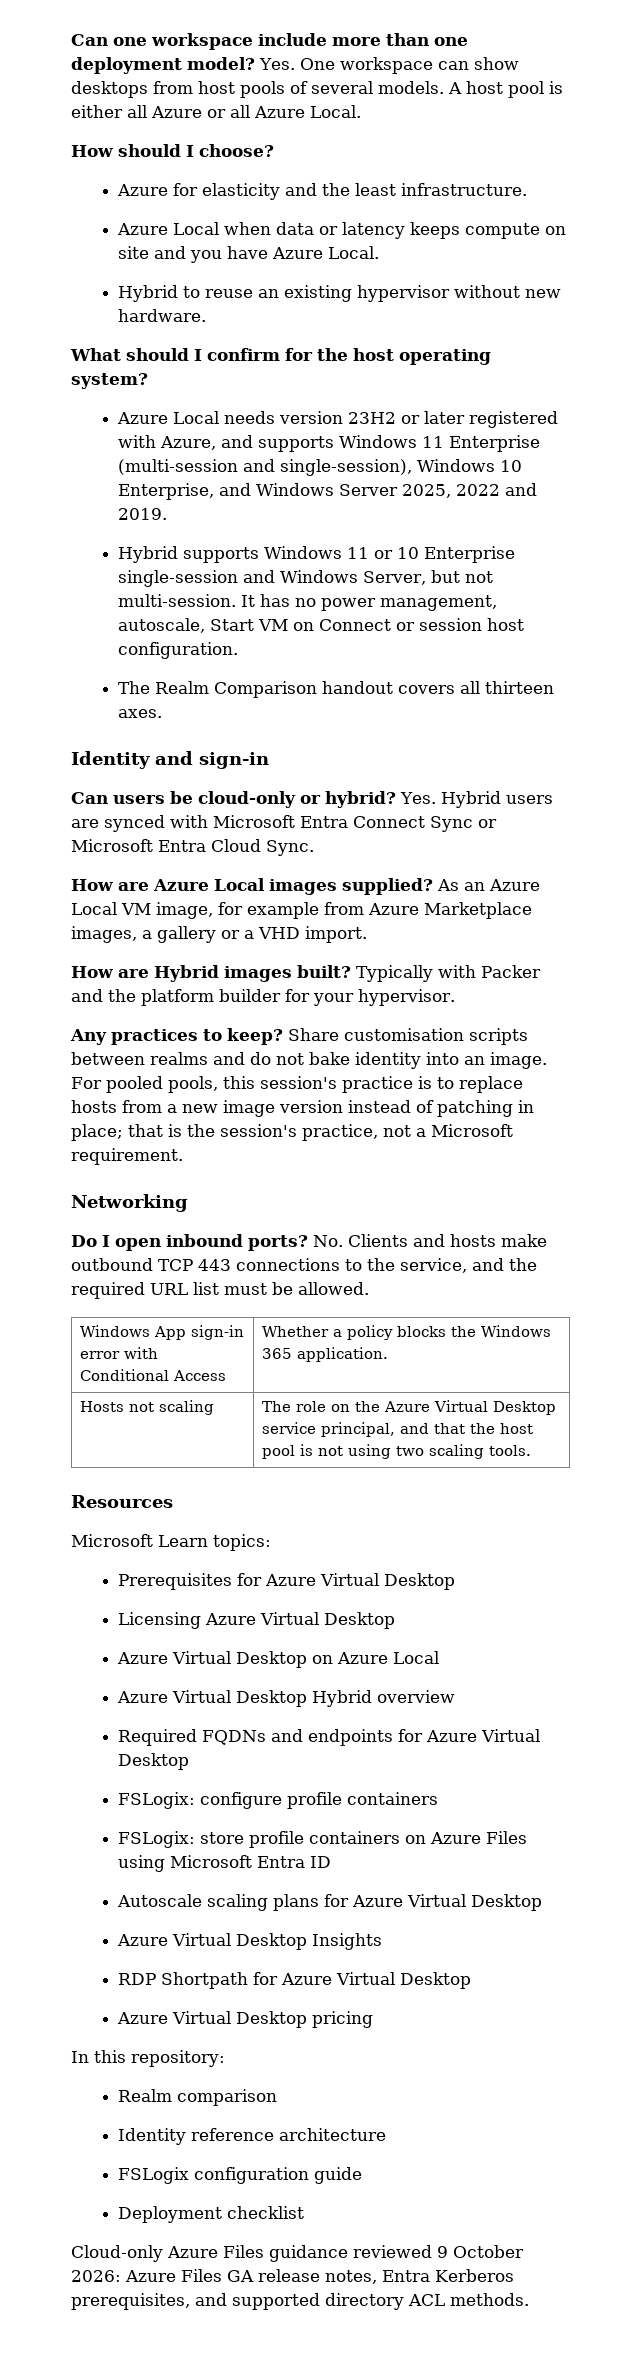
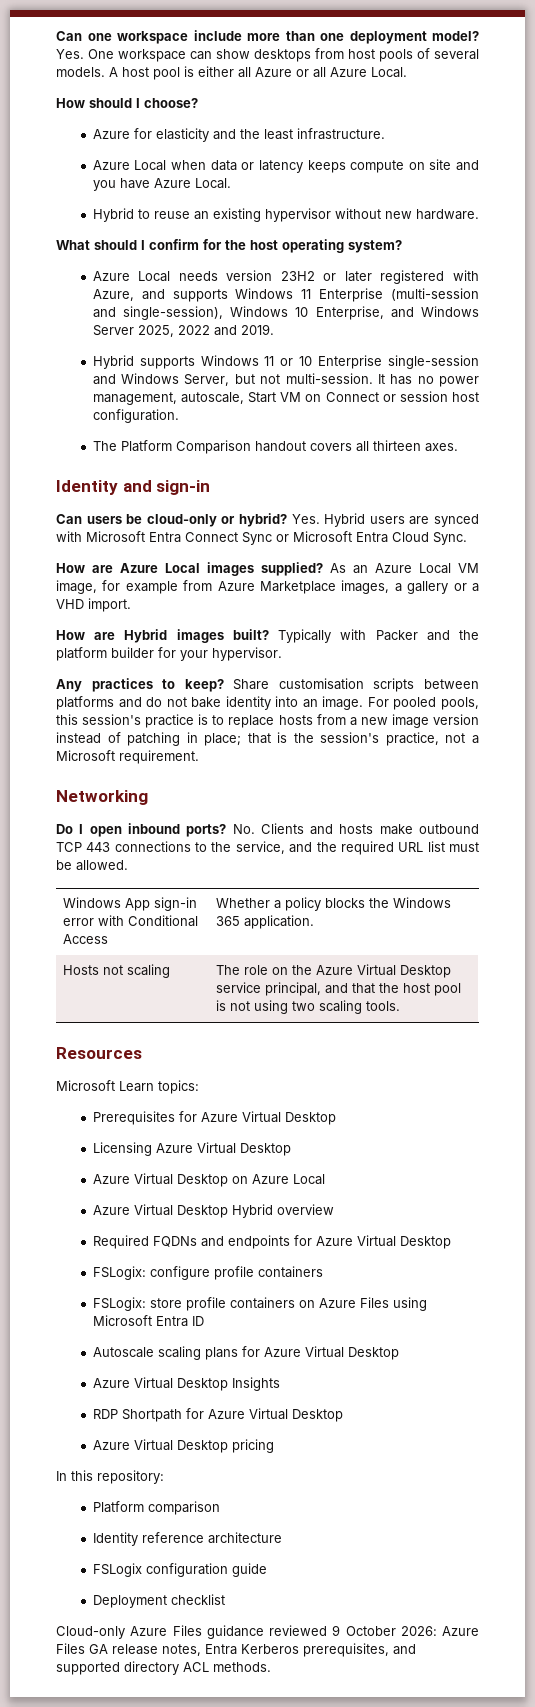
[154,681,209,694] Realm -> [120,440,172,452] Platform
[150,1052,208,1065] realms -> [56,696,114,710] platforms
[117,2089,172,2102] Realm -> [92,1501,144,1513] Platform

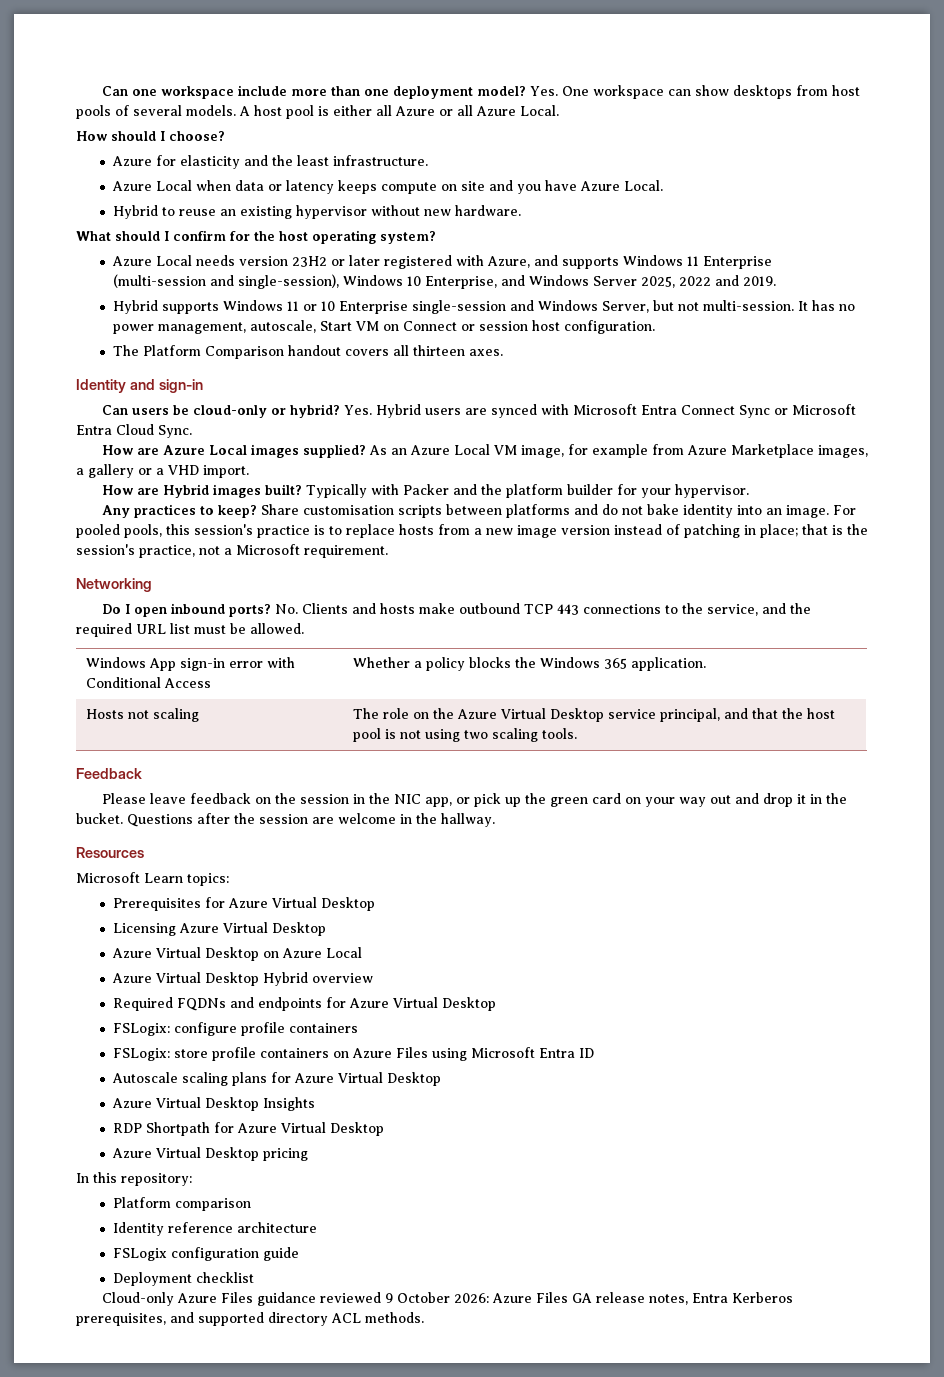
(400, 1006) none -> [76,768,142,779] [101,793,847,807] [76,813,495,827] // Feedback // Please leave feedback on the session in the NIC app, or pick up the green card on your way out and drop it in the bucket. Questions after the session are welcome in the hallway.

